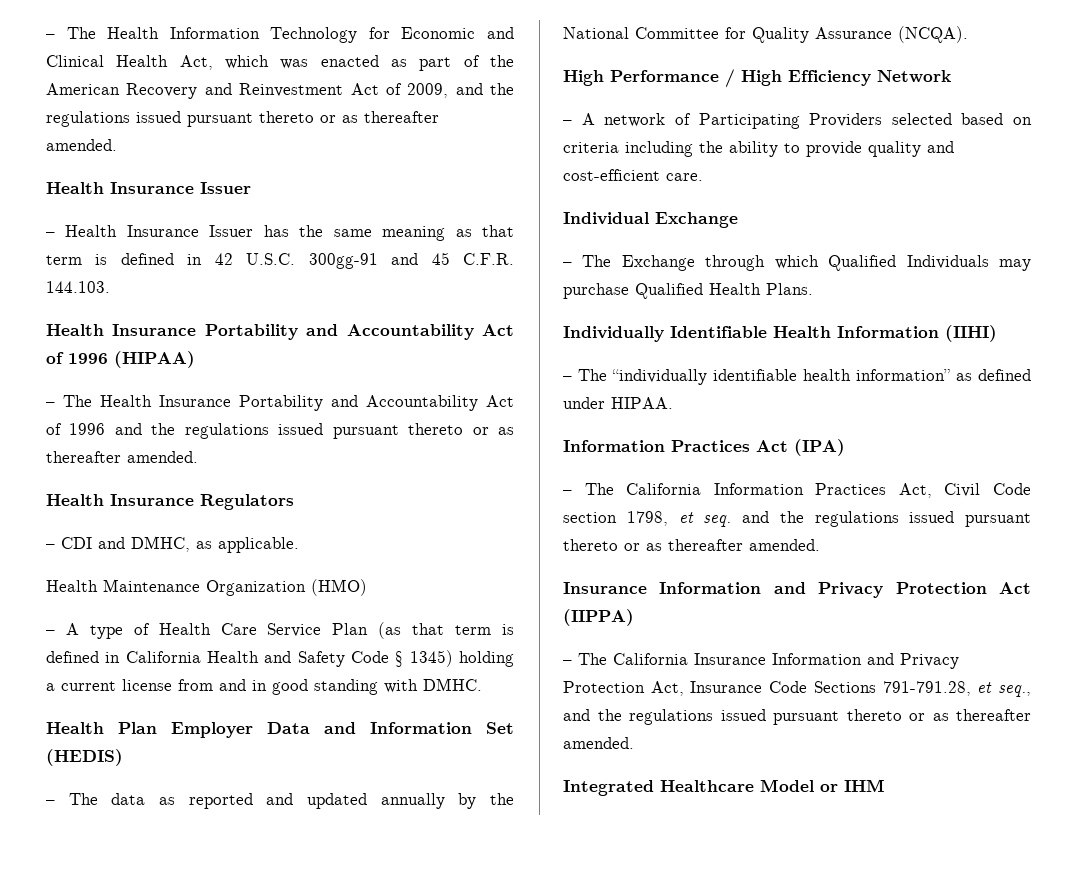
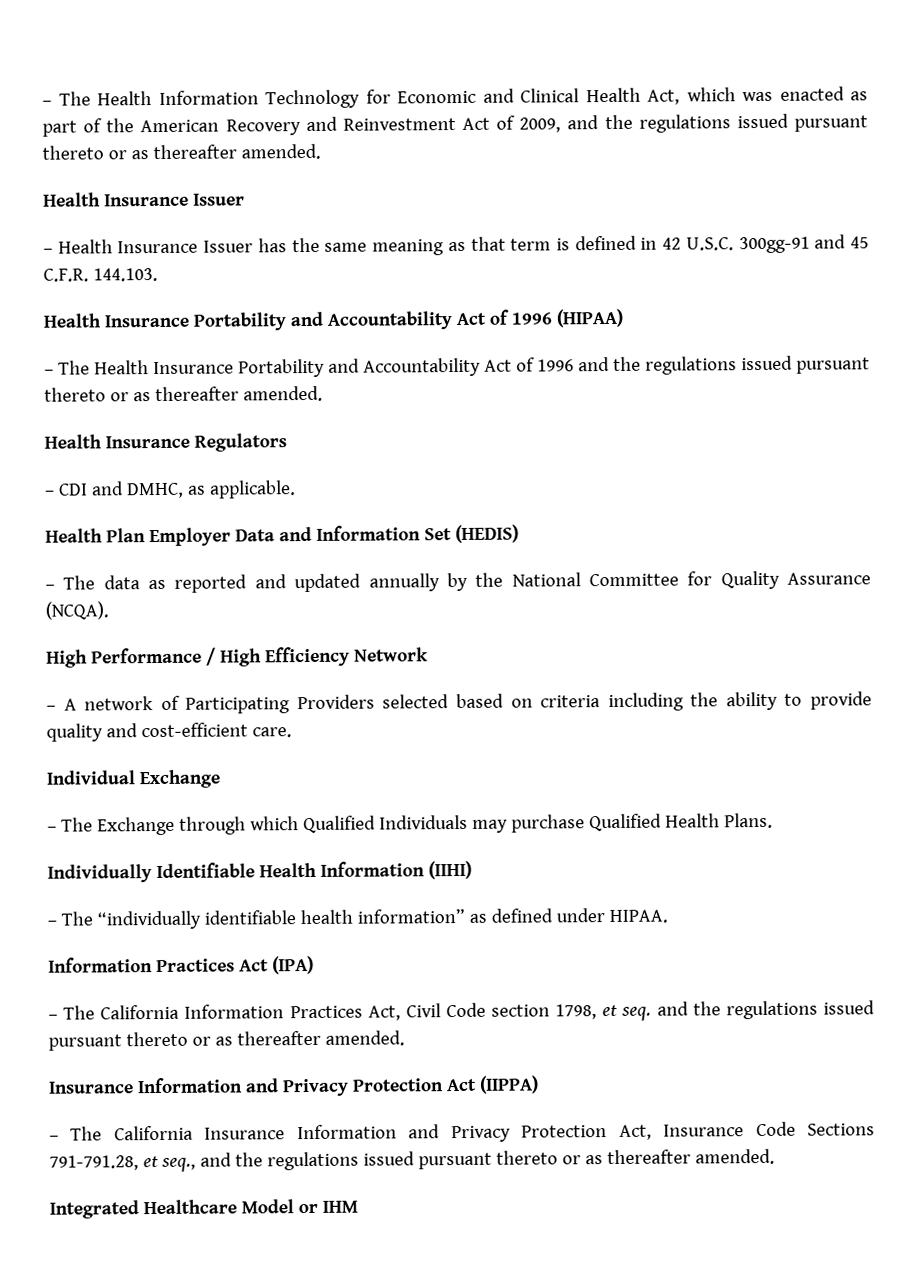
[46,579,367,596] [46,622,515,639] [46,650,514,667] [46,678,482,695] // Health Maintenance Organization (HMO) // – A type of Health Care Service Plan (as that term is defined in California Health and Safety Code § 1345) holding a current license from and in good standing with DMHC. -> (296, 489) none

